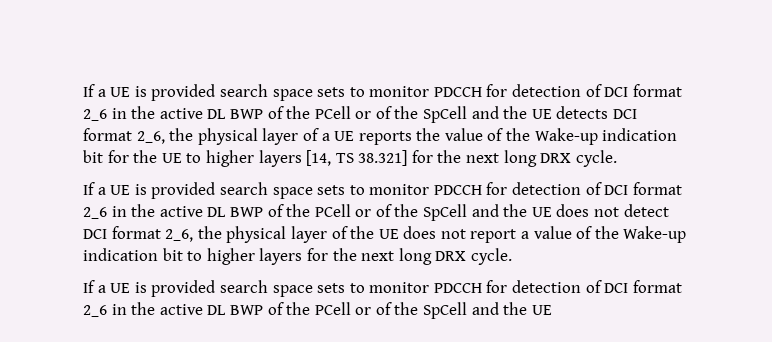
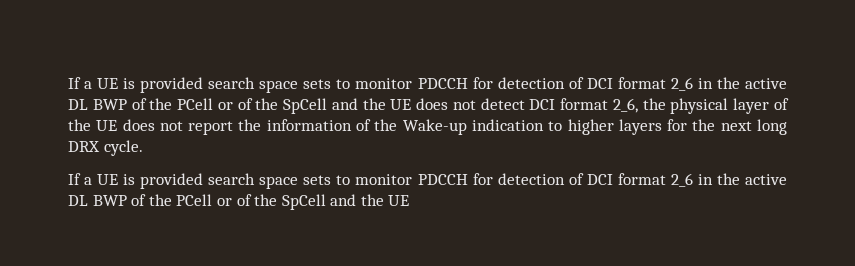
[556,106,638,119] [83,128,678,145] [83,150,617,167] [83,182,682,199] [83,204,552,221] detects DCI format 2_6, the physical layer of a UE reports the value of the Wake-up indication bit for the UE to higher layers [14, TS 38.321] for the next long DRX cycle. // If a UE is provided search space sets to monitor PDCCH for detection of DCI format 2_6 in the active DL BWP of the PCell or of the SpCell and the UE -> (412, 104) none
[521,226,687,243] [83,248,183,261] a value of the Wake-up indication bit -> [238,119,544,135] the information of the Wake-up indication

